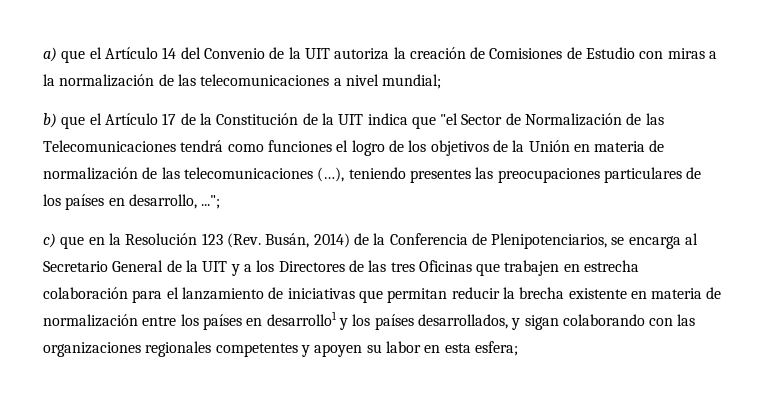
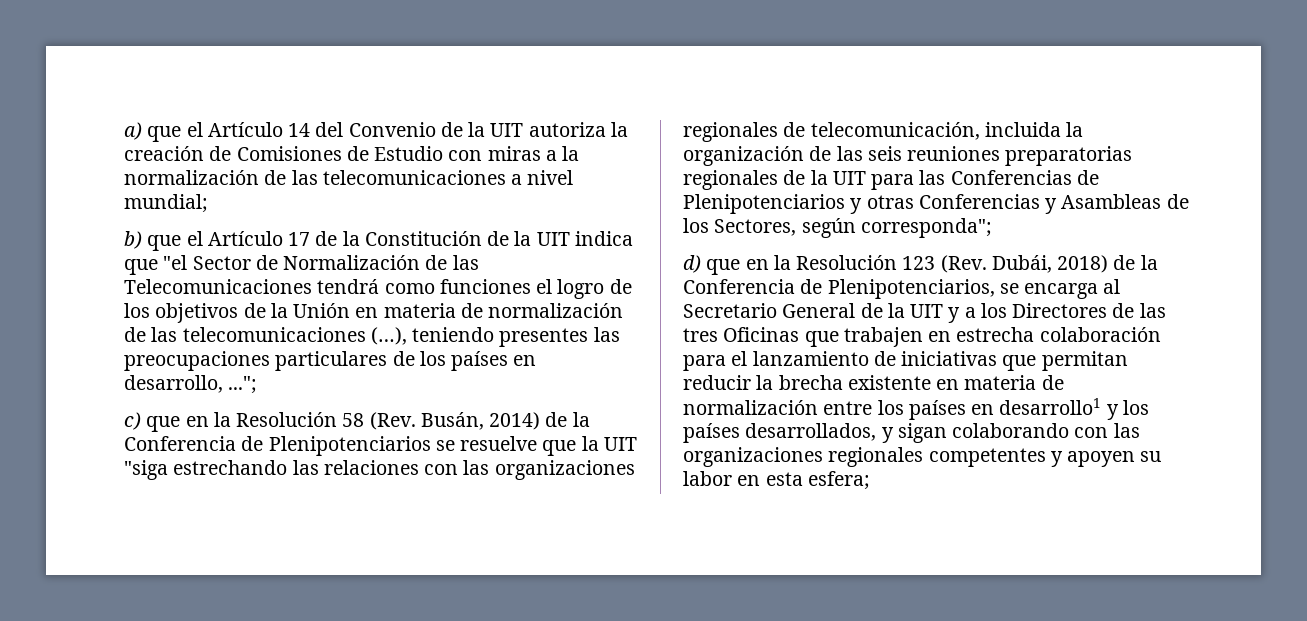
[201,233,223,245] 123 -> [342,413,365,427] 58
(487, 239) none -> [268,436,637,456] [124,460,635,480] [683,122,1084,142] [683,146,1133,166] [683,170,1099,190] [683,194,1189,214] [683,218,992,238] [683,255,1158,275] [683,279,823,294] Plenipotenciarios se resuelve que la UIT "siga estrechando las relaciones con las organizaciones regionales de telecomunicación, incluida la organización de las seis reuniones preparatorias regionales de la UIT para las Conferencias de Plenipotenciarios y otras Conferencias y Asambleas de los Sectores, según corresponda"; // d) que en la Resolución 123 (Rev. Dubái, 2018) de la Conferencia de

